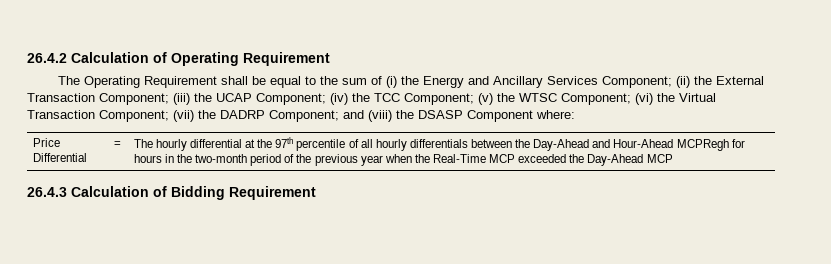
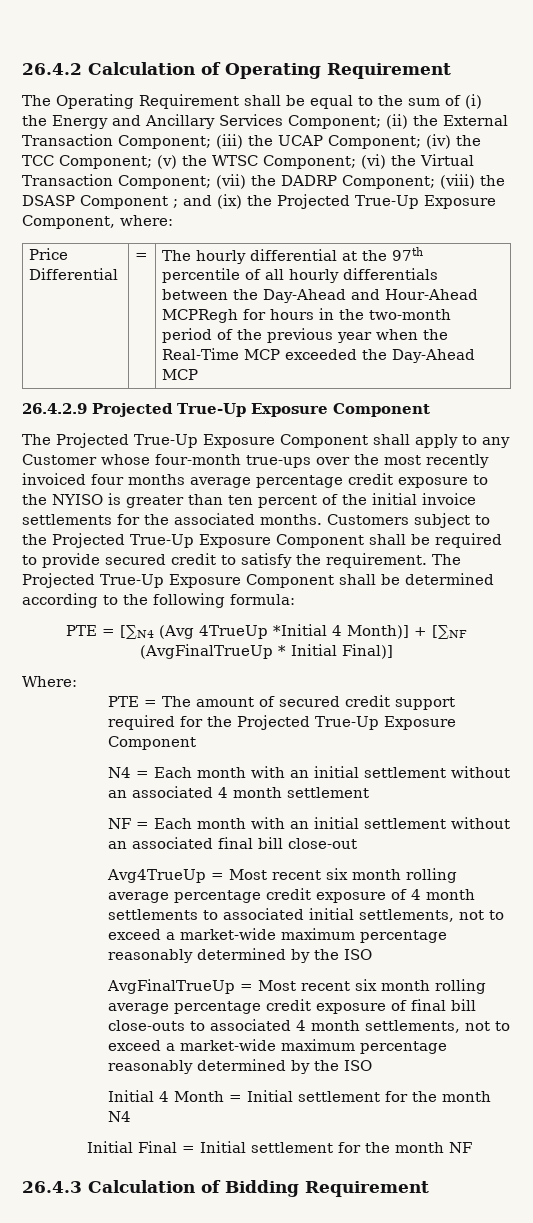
[343,110,364,119] and -> (435, 182) none
(533, 116) none -> [173,194,496,209] [22,215,115,229] ; and (ix) the Projected True-Up Exposure Component,
(673, 158) none -> [22,403,430,417] [22,433,510,448] [22,454,489,468] [22,473,488,488] [22,493,476,508] [22,513,490,528] [22,533,502,548] [22,553,461,568] [22,573,494,588] [22,593,295,608] [66,624,467,639] [140,644,393,659] [22,676,77,687] [108,695,456,710] [108,715,457,730] [108,736,197,750] [108,766,511,778] [108,786,370,798] [108,817,511,829] [108,837,358,849] [107,868,458,883] [108,888,476,903] [108,908,505,922] [108,928,448,943] [108,948,373,963] [107,979,487,994] [108,999,477,1014] [108,1019,511,1033] [108,1039,448,1054] [108,1059,373,1074] [108,1090,492,1102] [108,1111,132,1122] [86,1141,472,1153] // 26.4.2.9 Projected True-Up Exposure Component // The Projected True-Up Exposure Component shall apply to any Customer whose four-month true-ups over the most recently invoiced four months average percentage credit exposure to the NYISO is greater than ten percent of the initial invoice settlements for the associated months. Customers subject to the Projected True-Up Exposure Component shall be required to provide secured credit to satisfy the requirement. The Projected True-Up Exposure Component shall be determined according to the following formula: // PTE = [∑N4 (Avg 4TrueUp *Initial 4 Month)] + [∑NF (AvgFinalTrueUp * Initial Final)] // Where: // PTE = The amount of secured credit support required for the Projected True-Up Exposure Component // N4 = Each month with an initial settlement without an associated 4 month settlement // NF = Each month with an initial settlement without an associated final bill close-out // Avg4TrueUp = Most recent six month rolling average percentage credit exposure of 4 month settlements to associated initial settlements, not to exceed a market-wide maximum percentage reasonably determined by the ISO // AvgFinalTrueUp = Most recent six month rolling average percentage credit exposure of final bill close-outs to associated 4 month settlements, not to exceed a market-wide maximum percentage reasonably determined by the ISO // Initial 4 Month = Initial settlement for the month N4 // Initial Final = Initial settlement for the month NF

